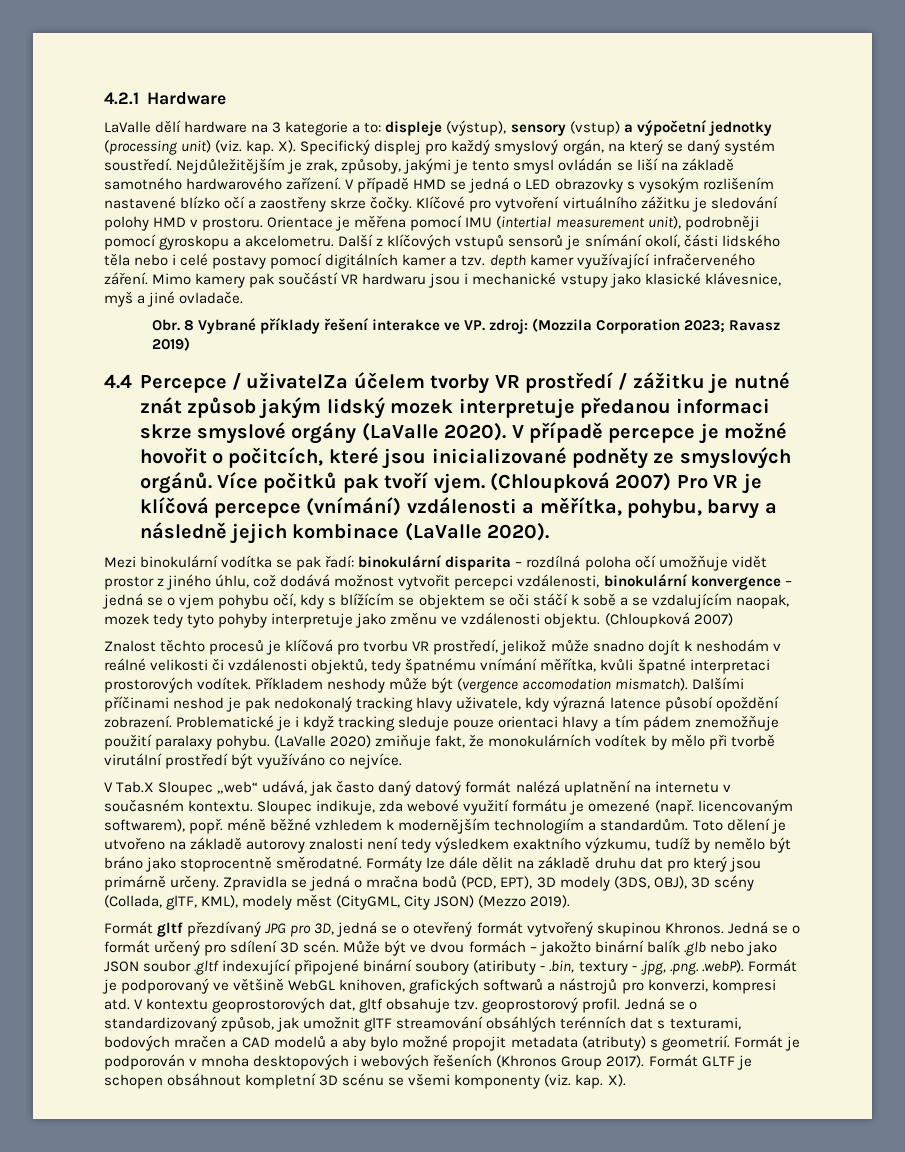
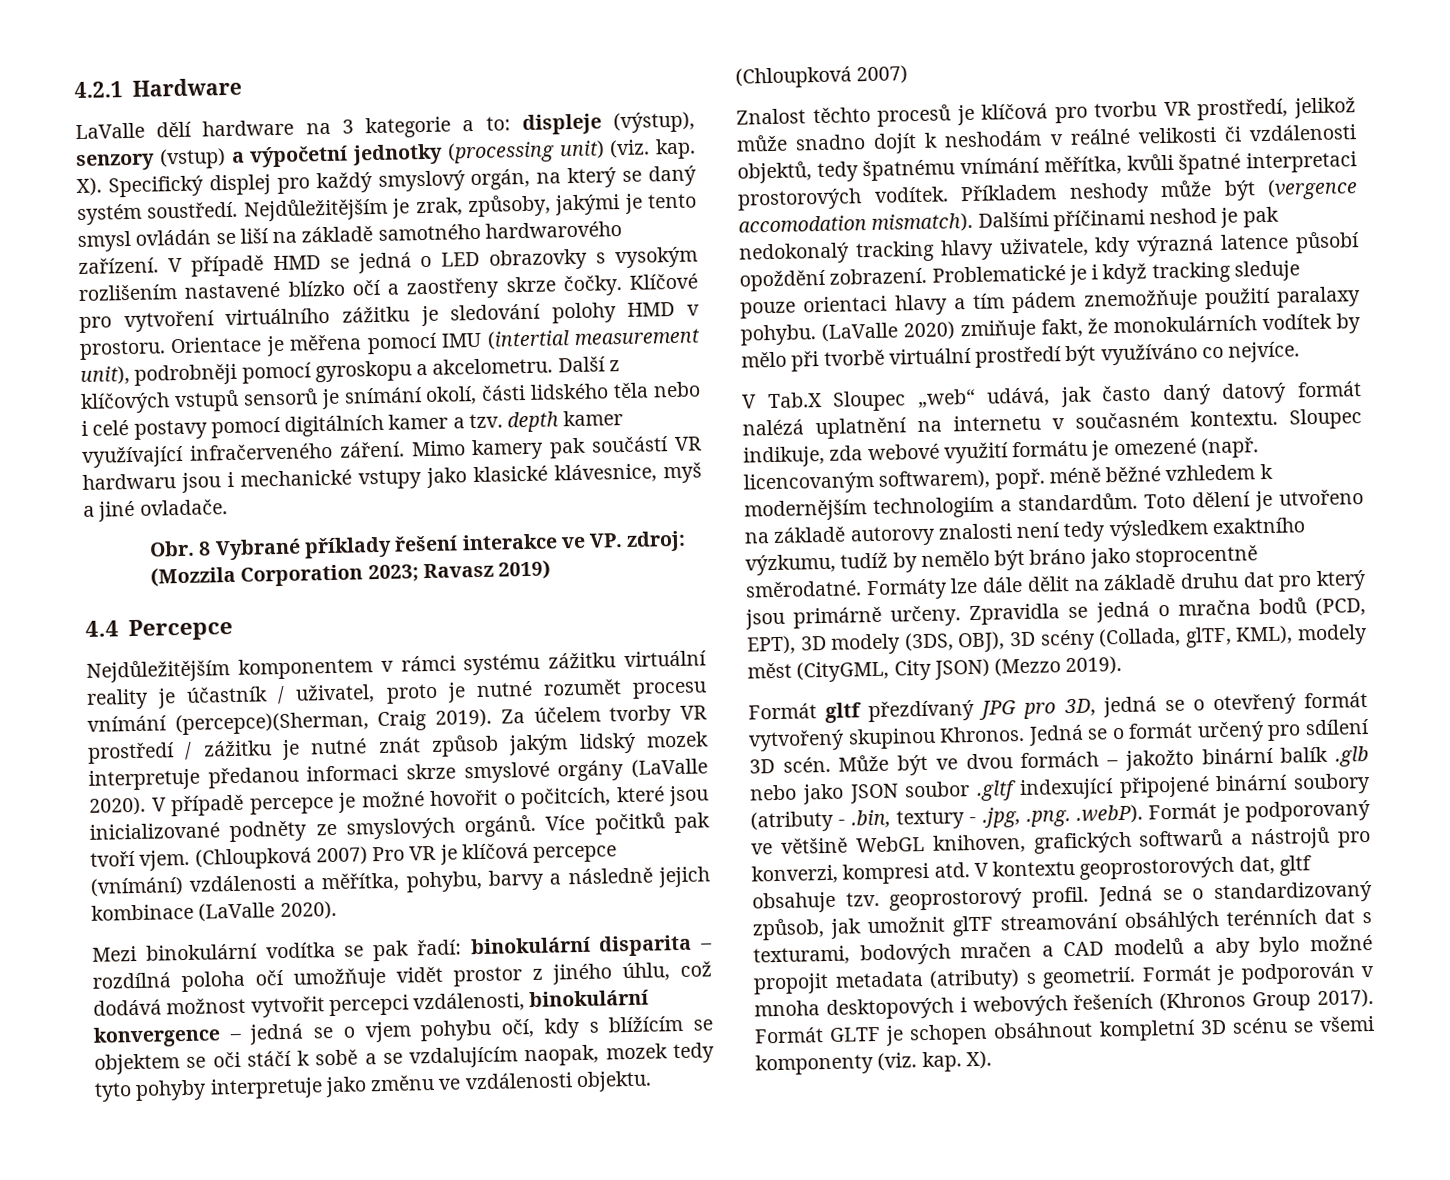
[510,124,566,136] sensory -> [76,153,155,172] senzory
[231,372,349,390] / uživatelZa -> [86,650,707,683] [86,679,707,710] [87,708,525,736] // Nejdůležitějším komponentem v rámci systému zážitku virtuální reality je účastník / uživatel, proto je nutné rozumět procesu vnímání (percepce)(Sherman, Craig 2019). Za
[104,753,162,766] virutální -> [888,347,972,365] virtuální
[473,960,537,975] (atiributy -> [750,810,834,833] (atributy

